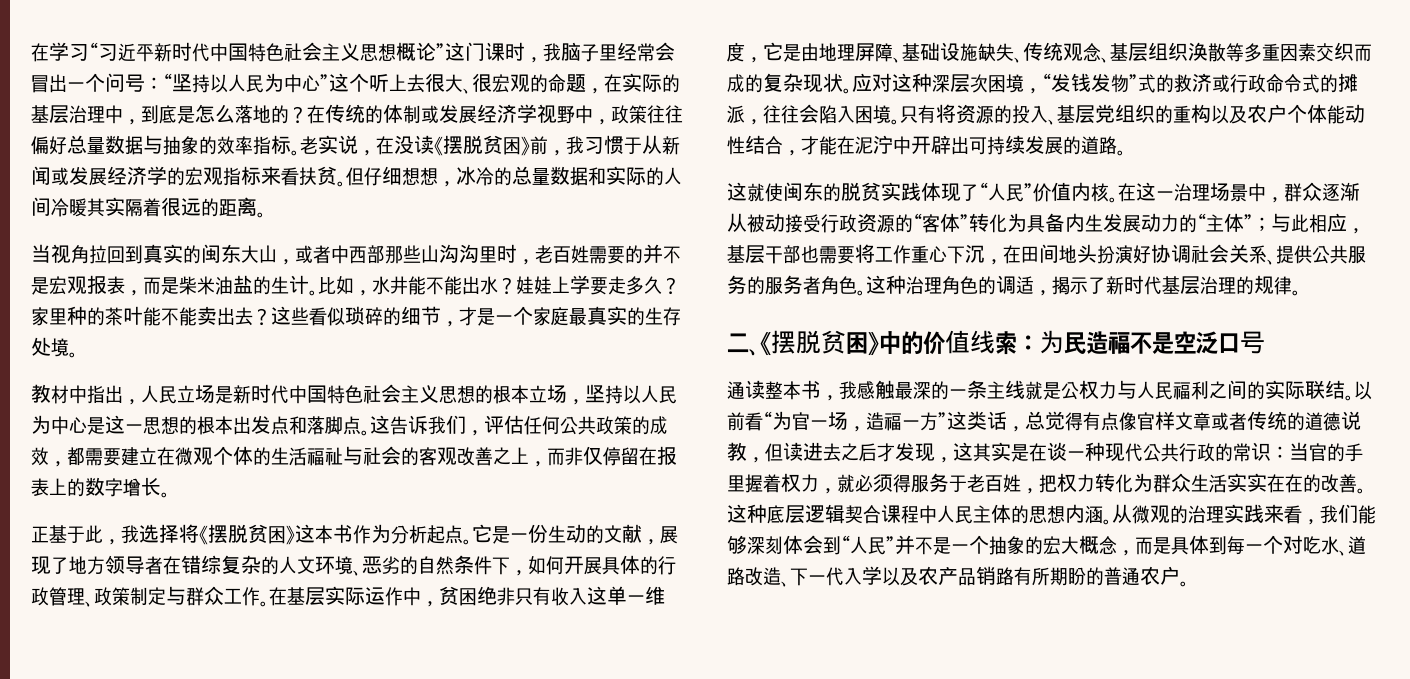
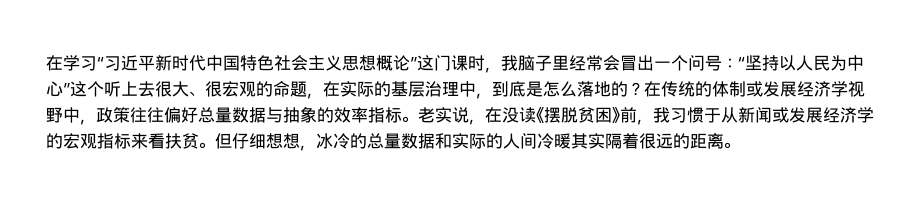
[31,244,681,265] [31,275,680,296] [31,306,681,327] [31,337,78,358] [31,384,677,405] [31,415,668,436] [31,446,677,467] [31,477,170,498] [31,524,678,545] [31,555,676,576] [31,586,665,607] [727,42,1372,63] [727,73,1358,94] [727,104,1365,125] [727,135,1126,156] [727,182,1360,203] [727,213,1365,234] [727,244,1366,265] [727,275,1301,296] [727,330,1265,356] [727,380,1372,401] [727,411,1361,432] [727,442,1363,463] [727,473,1366,494] [727,504,1376,525] [727,535,1366,556] [727,566,1189,587] // 当视角拉回到真实的闽东大山，或者中西部那些山沟沟里时，老百姓需要的并不是宏观报表，而是柴米油盐的生计。比如，水井能不能出水？娃娃上学要走多久？家里种的茶叶能不能卖出去？这些看似琐碎的细节，才是一个家庭最真实的生存处境。 // 教材中指出，人民立场是新时代中国特色社会主义思想的根本立场，坚持以人民为中心是这一思想的根本出发点和落脚点。这告诉我们，评估任何公共政策的成效，都需要建立在微观个体的生活福祉与社会的客观改善之上，而非仅停留在报表上的数字增长。 // 正基于此，我选择将《摆脱贫困》这本书作为分析起点。它是一份生动的文献，展现了地方领导者在错综复杂的人文环境、恶劣的自然条件下，如何开展具体的行政管理、政策制定与群众工作。在基层实际运作中，贫困绝非只有收入这单一维度，它是由地理屏障、基础设施缺失、传统观念、基层组织涣散等多重因素交织而成的复杂现状。应对这种深层次困境，“发钱发物”式的救济或行政命令式的摊派，往往会陷入困境。只有将资源的投入、基层党组织的重构以及农户个体能动性结合，才能在泥泞中开辟出可持续发展的道路。 // 这就使闽东的脱贫实践体现了“人民”价值内核。在这一治理场景中，群众逐渐从被动接受行政资源的“客体”转化为具备内生发展动力的“主体”；与此相应，基层干部也需要将工作重心下沉，在田间地头扮演好协调社会关系、提供公共服务的服务者角色。这种治理角色的调适，揭示了新时代基层治理的规律。 // 二、《摆脱贫困》中的价值线索：为民造福不是空泛口号 // 通读整本书，我感触最深的一条主线就是公权力与人民福利之间的实际联结。以前看“为官一场，造福一方”这类话，总觉得有点像官样文章或者传统的道德说教，但读进去之后才发现，这其实是在谈一种现代公共行政的常识：当官的手里握着权力，就必须得服务于老百姓，把权力转化为群众生活实实在在的改善。这种底层逻辑契合课程中人民主体的思想内涵。从微观的治理实践来看，我们能够深刻体会到“人民”并不是一个抽象的宏大概念，而是具体到每一个对吃水、道路改造、下一代入学以及农产品销路有所期盼的普通农户。 -> (740, 145) none

